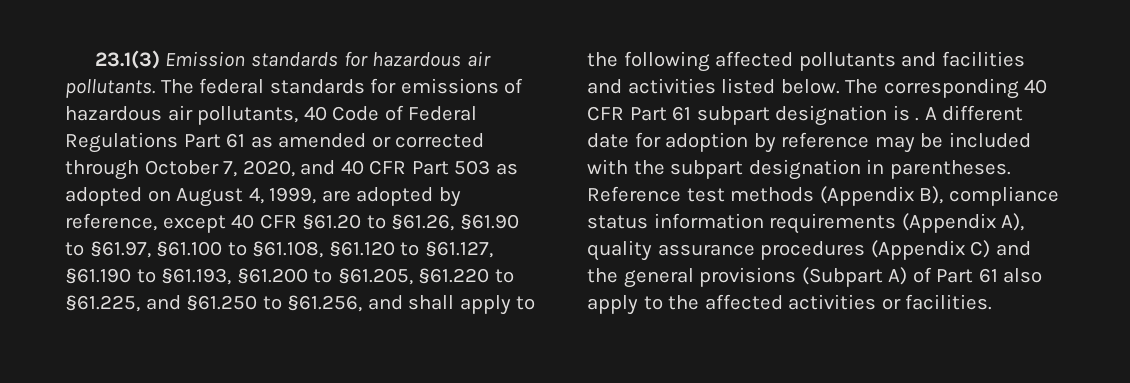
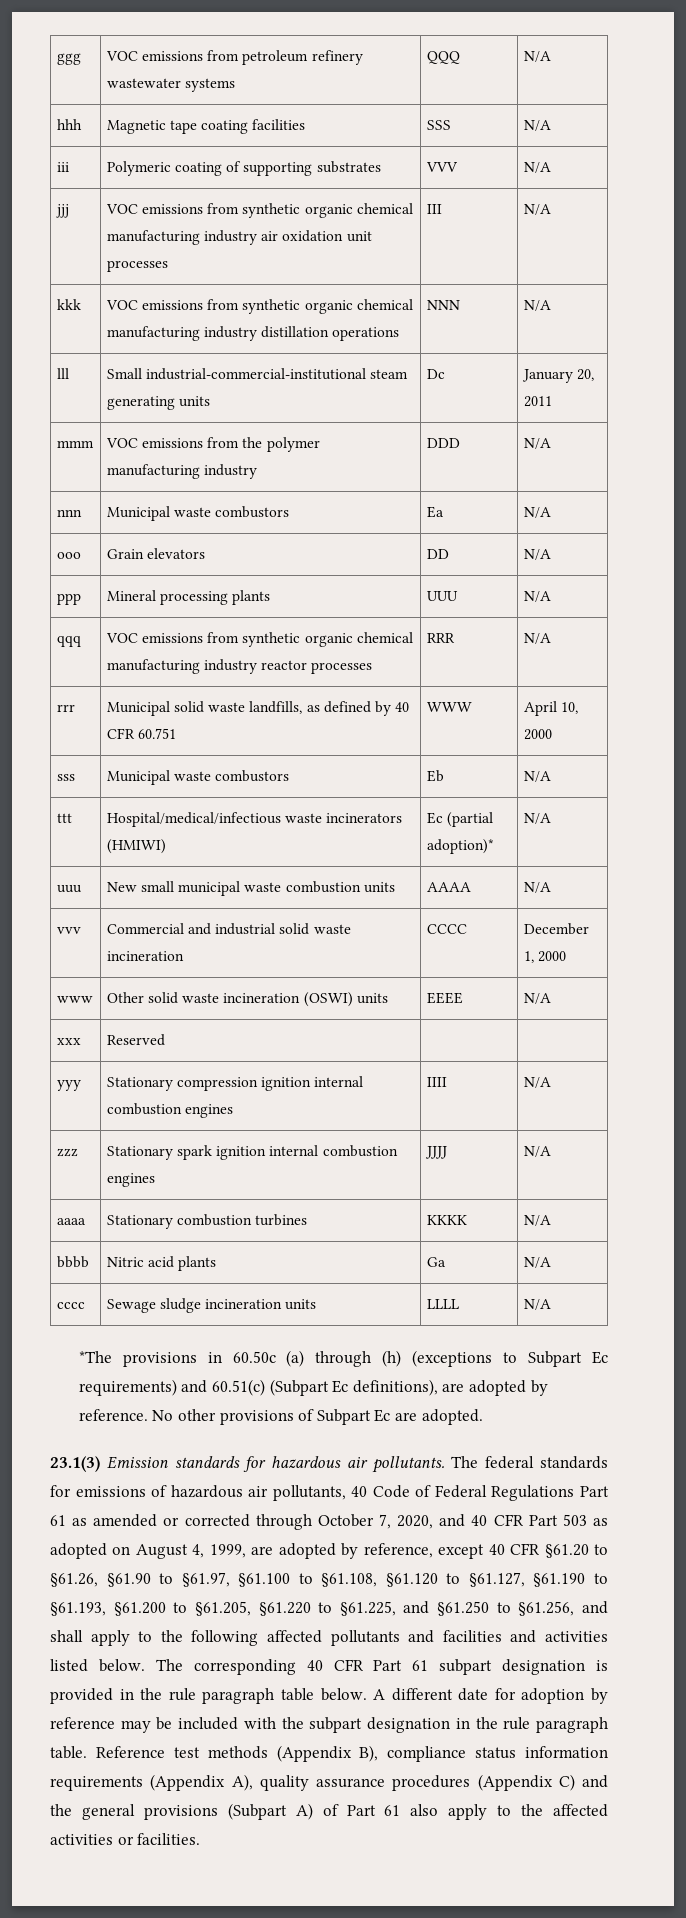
(94, 59) none -> [56,53,81,65] [105,50,363,65] [106,78,236,92] [426,51,460,64] [523,51,551,62] [56,119,82,130] [106,119,306,134] [426,120,451,130] [523,120,551,131] [56,162,69,172] [106,161,381,176] [425,162,458,172] [523,162,551,173] [55,204,69,218] [105,203,413,218] [106,230,372,245] [106,260,168,272] [426,204,442,214] [523,204,551,215] [56,299,81,310] [105,299,413,314] [106,326,400,341] [426,300,460,310] [523,300,551,311] [56,368,69,379] [106,368,409,380] [106,396,211,410] [426,369,445,379] [521,369,595,383] [523,396,552,407] [56,440,94,448] [105,437,320,452] [106,464,258,479] [426,438,460,448] [523,438,551,449] [56,509,82,517] [106,506,290,521] [426,506,444,518] [523,507,551,518] [56,552,81,559] [106,548,206,559] [426,549,449,559] [523,549,551,560] [56,593,81,605] [106,590,271,605] [426,591,458,601] [523,591,551,602] [56,635,81,647] [105,632,413,647] [106,659,373,674] [426,633,455,643] [523,633,551,644] [56,704,75,712] [106,701,410,716] [106,728,177,739] [426,702,472,712] [523,701,579,716] [523,729,552,740] [56,774,75,781] [106,770,290,785] [426,770,444,782] [523,771,551,782] [56,813,72,823] [106,812,403,827] [106,839,166,854] [426,812,494,827] [426,839,494,854] [523,813,551,824] [56,885,82,893] [106,881,395,896] [426,882,471,892] [523,882,551,893] [56,927,81,934] [106,923,351,935] [106,951,184,961] [426,924,467,934] [523,923,589,935] [523,951,567,963] [56,996,93,1003] [106,992,388,1007] [426,992,463,1004] [523,993,551,1004] [56,1038,81,1045] [106,1034,165,1046] [56,1080,81,1091] [106,1076,364,1091] [106,1103,234,1118] [426,1077,447,1087] [523,1077,551,1088] [56,1148,78,1157] [106,1145,398,1160] [106,1173,155,1187] [424,1146,447,1159] [523,1146,551,1157] [56,1218,86,1225] [106,1214,308,1229] [426,1215,467,1225] [523,1215,551,1226] [56,1256,89,1268] [106,1256,217,1271] [426,1257,446,1267] [523,1257,551,1268] [56,1302,85,1309] [106,1298,317,1313] [426,1299,459,1309] [523,1299,551,1310] [78,1350,608,1367] [78,1379,548,1396] [78,1409,483,1425] ggg | VOC emissions from petroleum refinery wastewater systems | QQQ | N/A // hhh | Magnetic tape coating facilities | SSS | N/A // iii | Polymeric coating of supporting substrates | VVV | N/A // jjj | VOC emissions from synthetic organic chemical manufacturing industry air oxidation unit processes | III | N/A // kkk | VOC emissions from synthetic organic chemical manufacturing industry distillation operations | NNN | N/A // lll | Small industrial-commercial-institutional steam generating units | Dc | January 20, 2011 // mmm | VOC emissions from the polymer manufacturing industry | DDD | N/A // nnn | Municipal waste combustors | Ea | N/A // ooo | Grain elevators | DD | N/A // ppp | Mineral processing plants | UUU | N/A // qqq | VOC emissions from synthetic organic chemical manufacturing industry reactor processes | RRR | N/A // rrr | Municipal solid waste landfills, as defined by 40 CFR 60.751 | WWW | April 10, 2000 // sss | Municipal waste combustors | Eb | N/A // ttt | Hospital/medical/infectious waste incinerators (HMIWI) | Ec (partial adoption)* | N/A // uuu | New small municipal waste combustion units | AAAA | N/A // vvv | Commercial and industrial solid waste incineration | CCCC | December 1, 2000 // www | Other solid waste incineration (OSWI) units | EEEE | N/A // xxx | Reserved | | // yyy | Stationary compression ignition internal combustion engines | IIII | N/A // zzz | Stationary spark ignition internal combustion engines | JJJJ | N/A // aaaa | Stationary combustion turbines | KKKK | N/A // bbbb | Nitric acid plants | Ga | N/A // cccc | Sewage sludge incineration units | LLLL | N/A // *The provisions in 60.50c (a) through (h) (exceptions to Subpart Ec requirements) and 60.51(c) (Subpart Ec definitions), are adopted by reference. No other provisions of Subpart Ec are adopted. //
[915,117,920,121] . -> [50,1688,367,1704] provided in the rule paragraph table below.
[889,160,1011,179] parentheses. -> [475,1717,608,1733] [50,1746,87,1759] the rule paragraph table.

